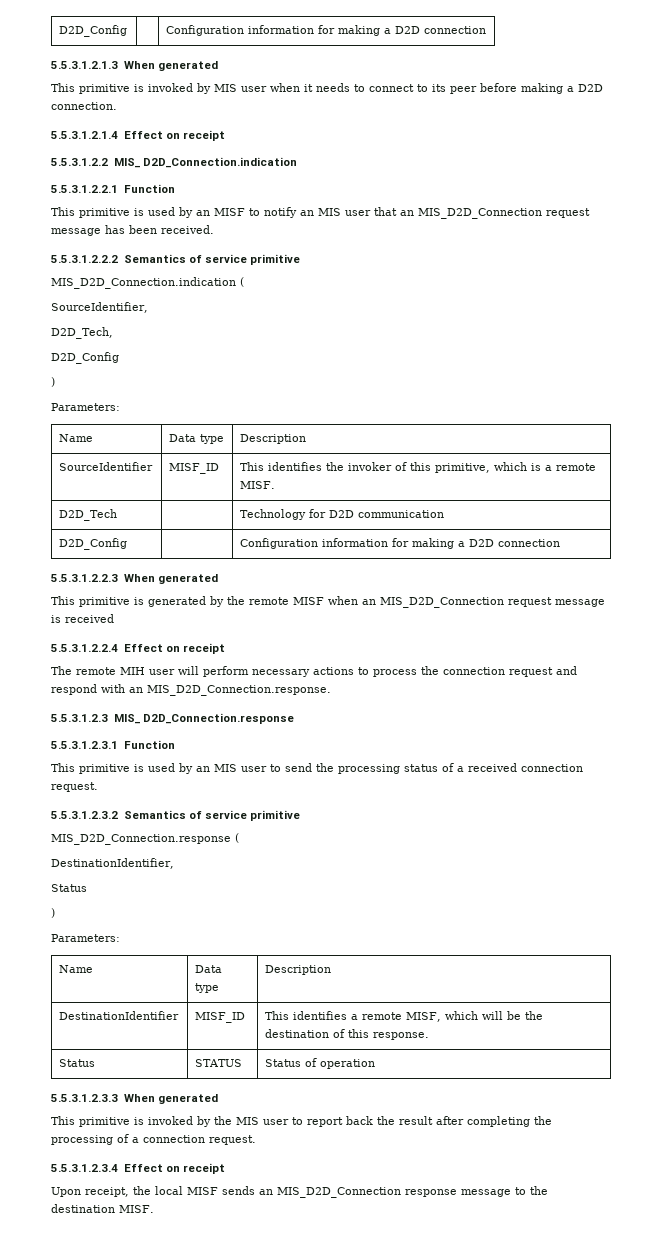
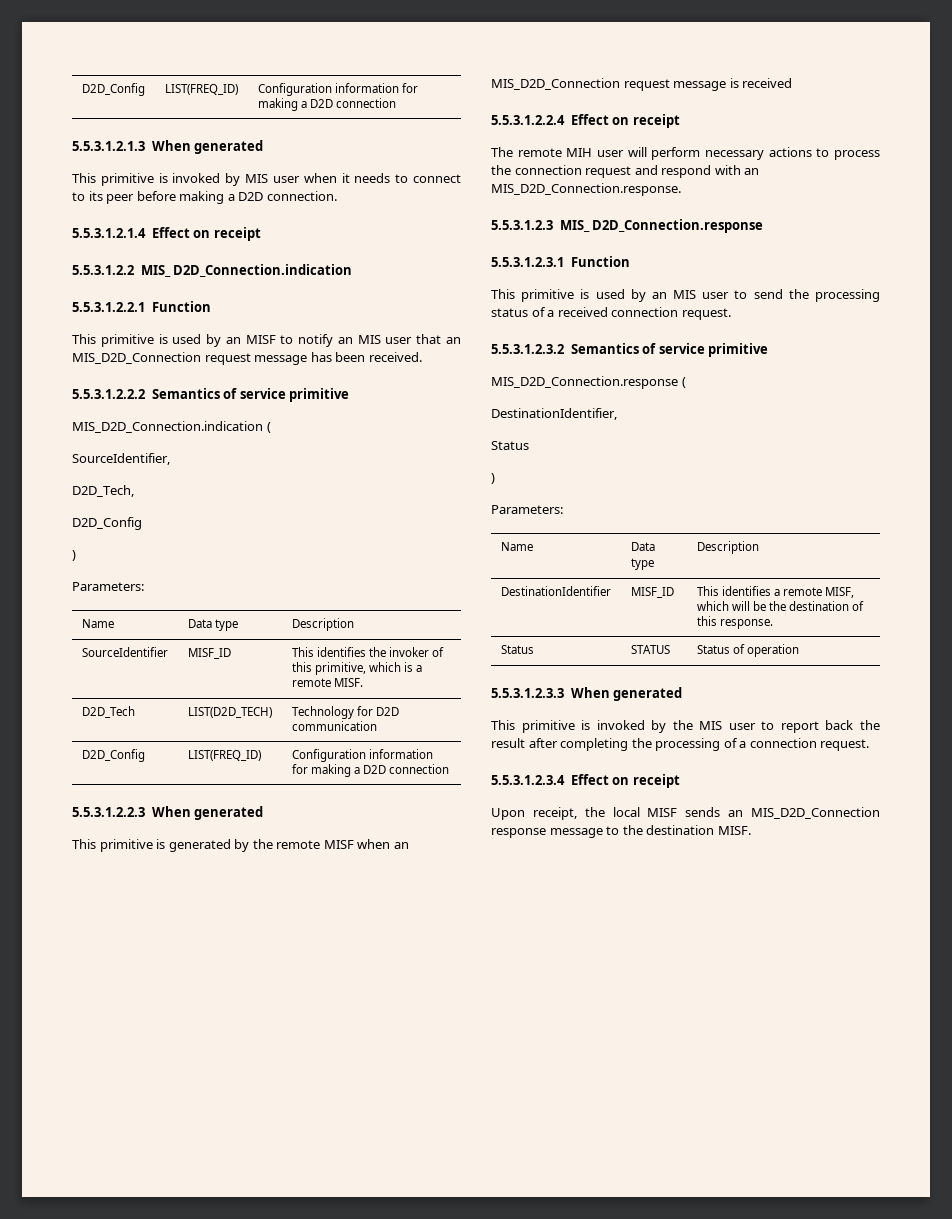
[59,25,128,37] D2D_Config | -> [81,83,145,96] [164,84,238,95] D2D_Config | LIST(FREQ_ID)
(118, 515) none -> [187,707,272,718] LIST(D2D_TECH)
(128, 544) none -> [187,750,261,761] LIST(FREQ_ID)

